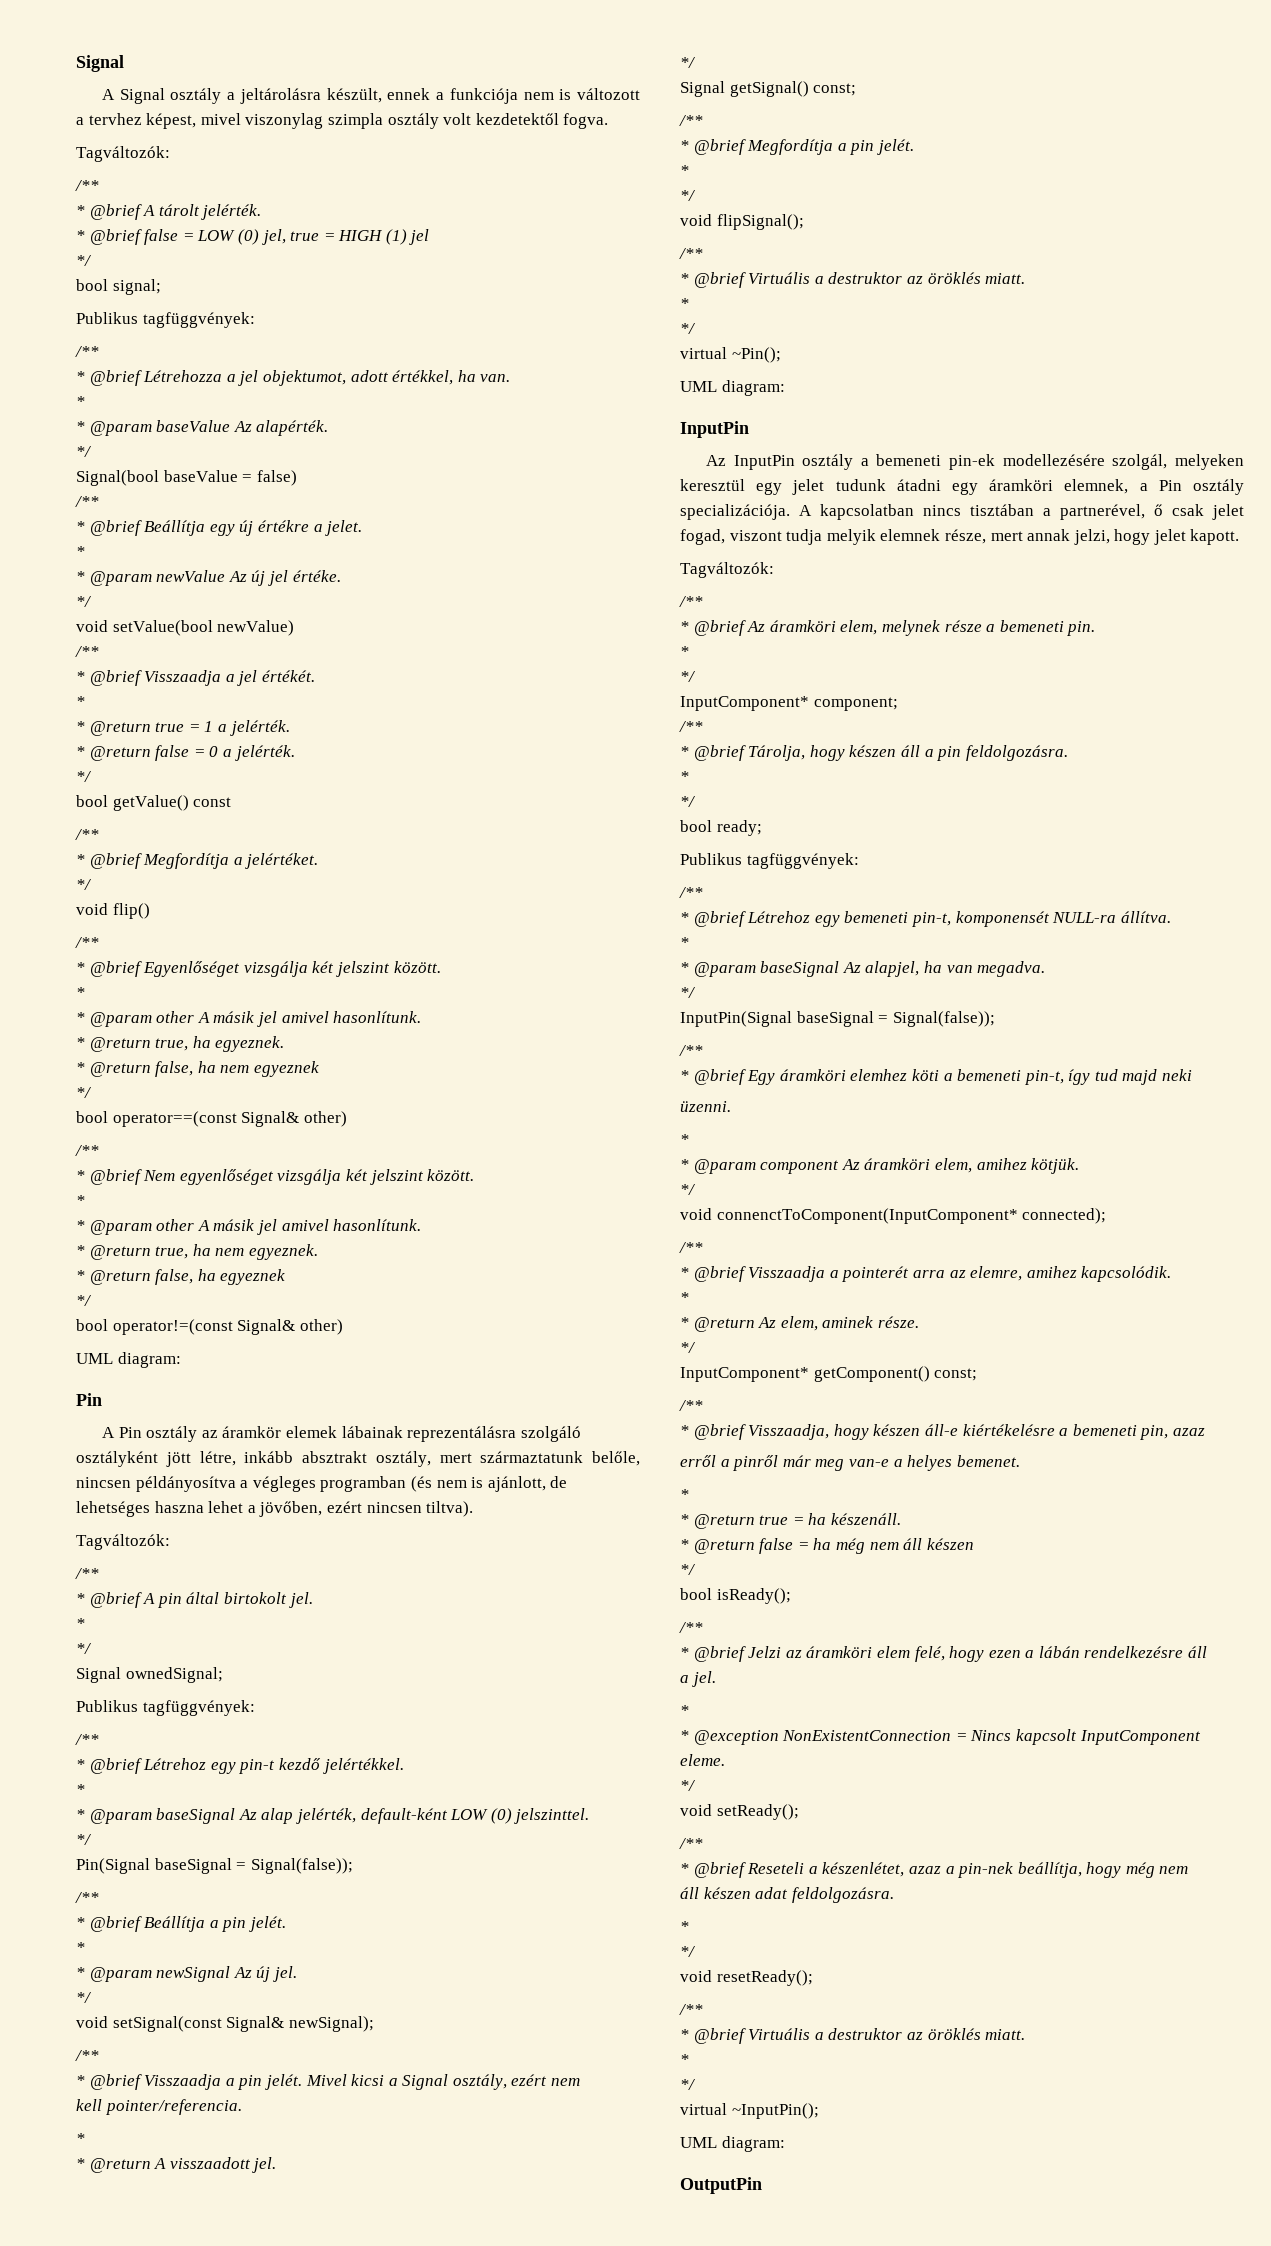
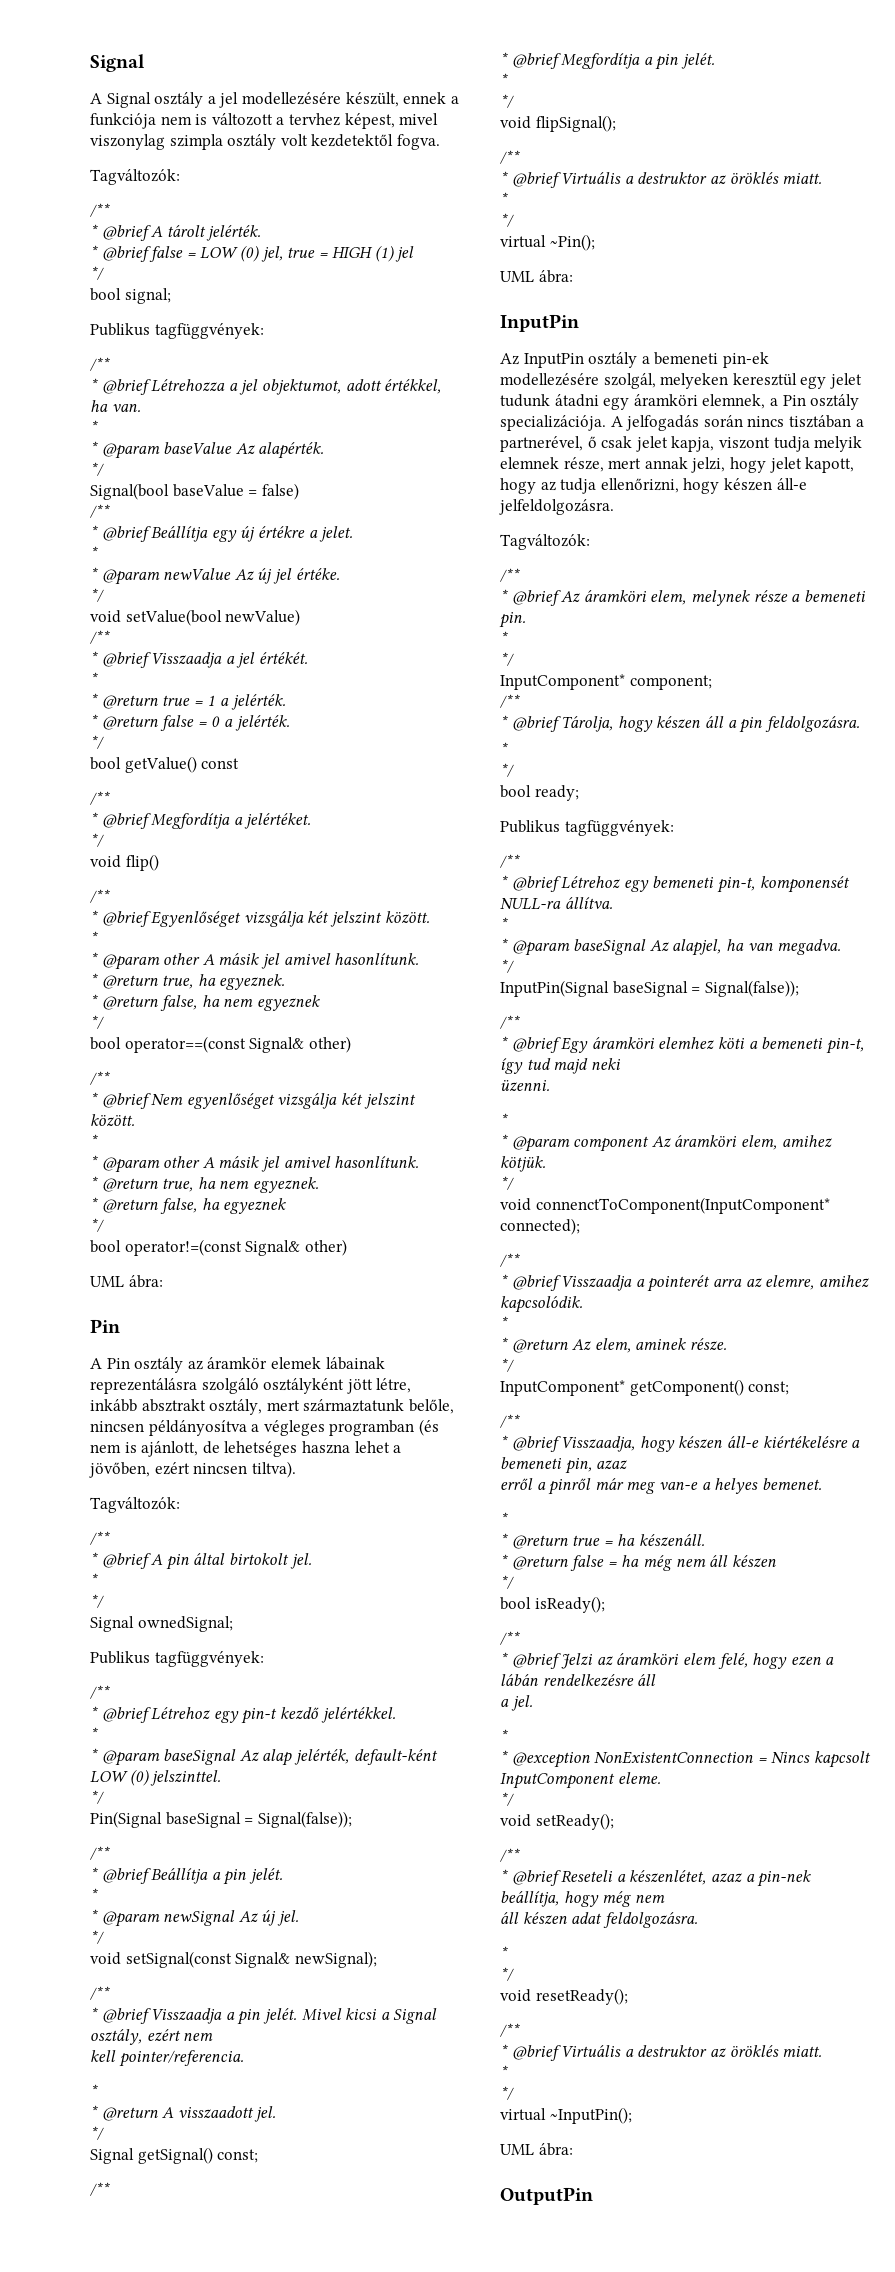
[239,88,321,104] jeltárolásra -> [219,92,341,108] jel modellezésére
[117,1352,181,1368] diagram: -> [128,1275,163,1288] ábra:
[721,380,785,396] diagram: -> [538,270,573,283] ábra:
[820,504,914,520] kapcsolatban -> [626,415,743,431] jelfogadás során
[680,529,725,545] fogad, -> [671,436,715,452] kapja,
[1190,529,1240,545] kapott. -> [805,457,855,473] [500,478,807,494] [499,499,614,515] kapott, hogy az tudja ellenőrizni, hogy készen áll-e jelfeldolgozásra.
[721,2136,785,2152] diagram: -> [538,2143,573,2156] ábra:

